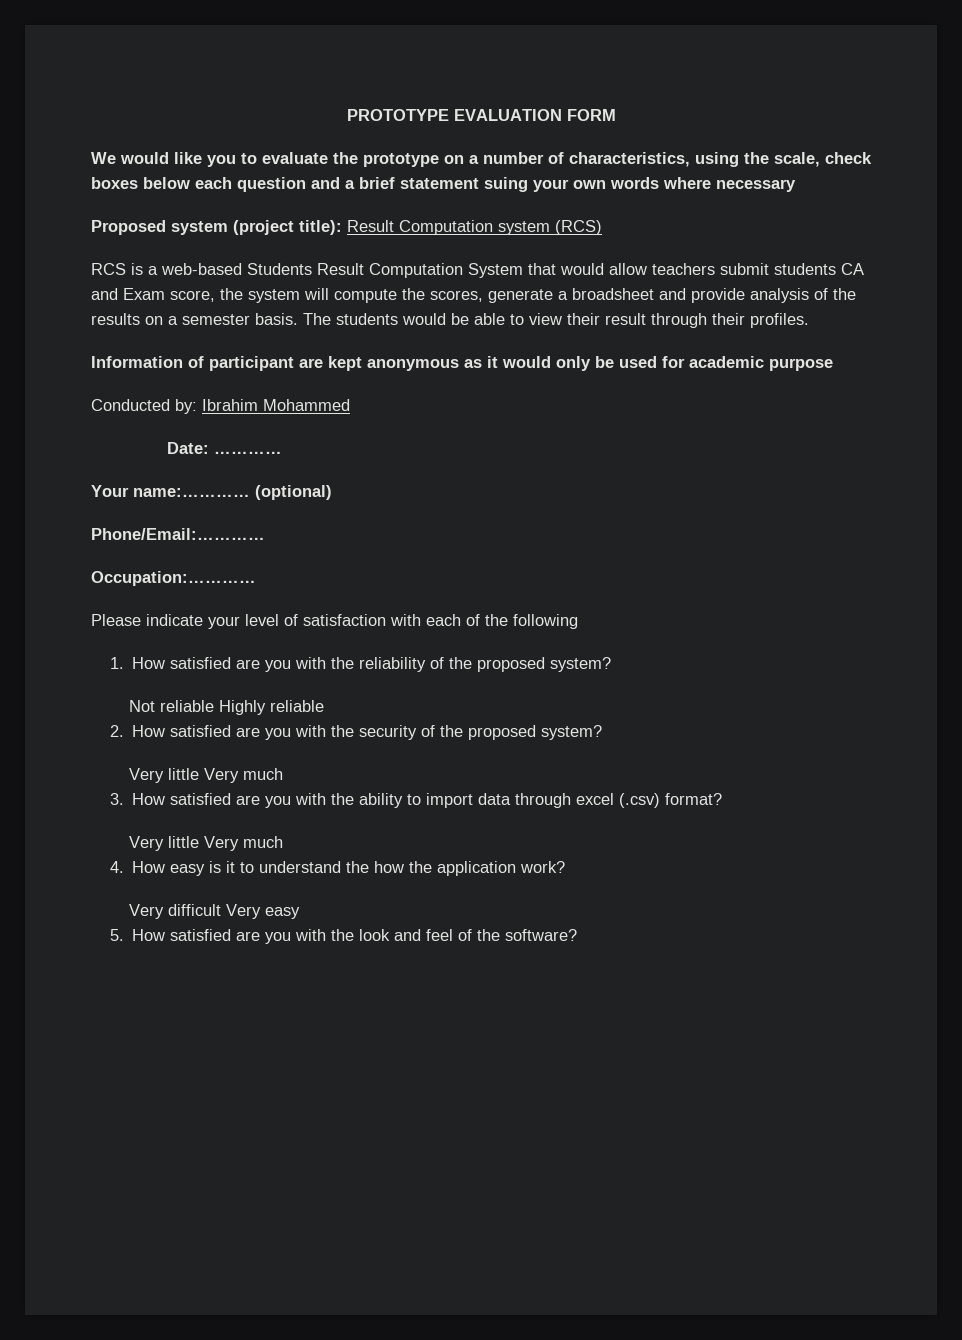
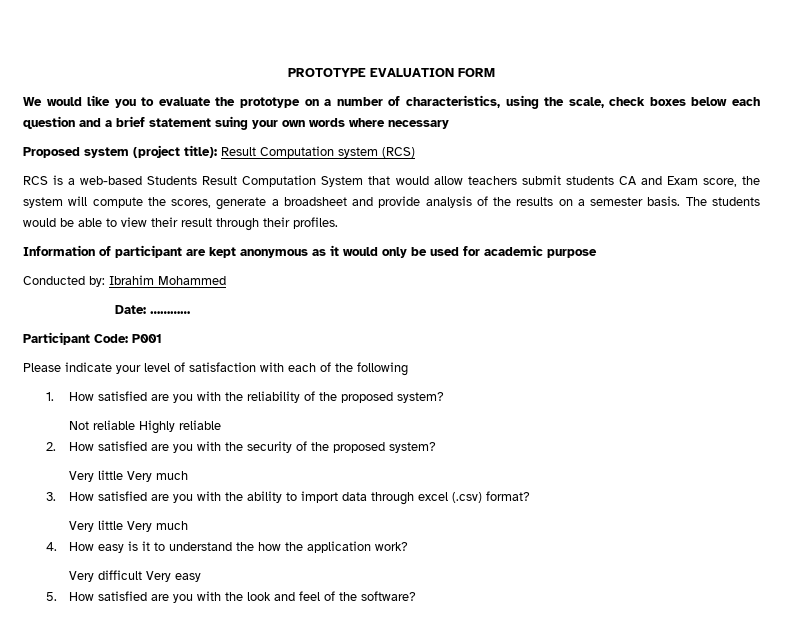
[91,485,332,500] [91,528,265,540] [91,571,256,586] Your name:………… (optional) // Phone/Email:………… // Occupation:………… -> [23,332,162,345] Participant Code: P001

